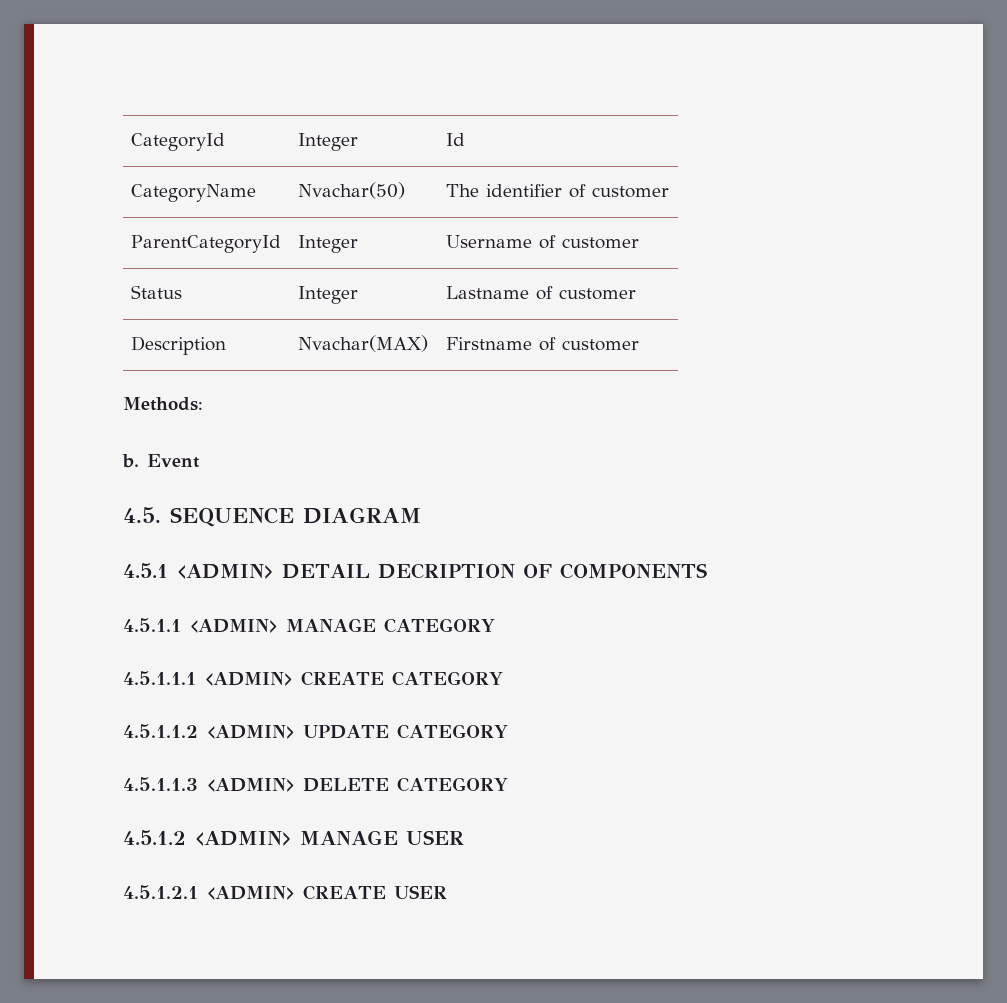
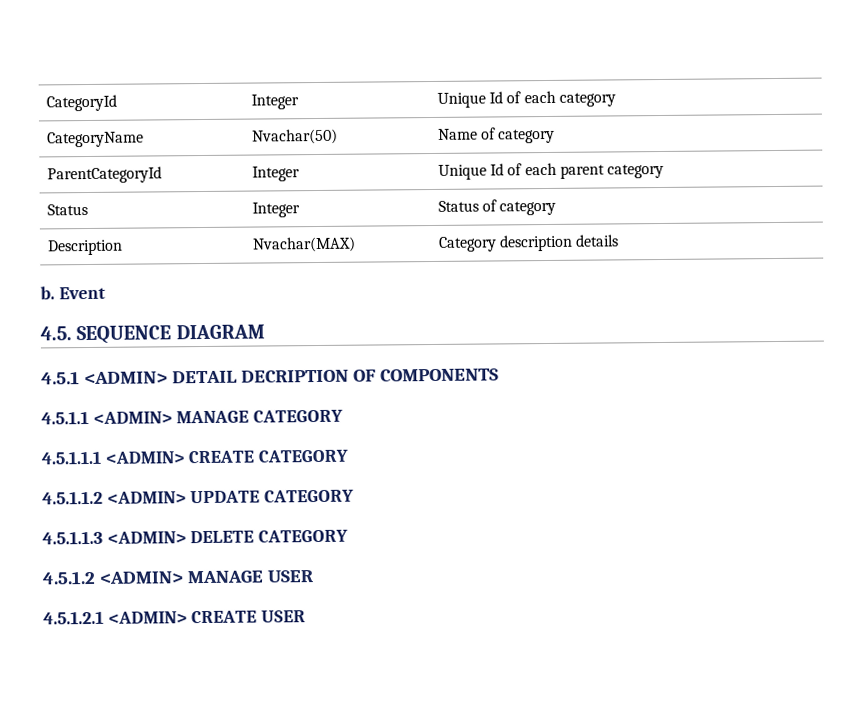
[446,133,466,146] Id -> [436,90,616,108] Unique Id of each category
[446,184,670,198] [131,235,282,253] [298,235,359,253] [446,235,640,249] The identifier of customer // ParentCategoryId | Integer | Username of customer -> [437,127,556,144] [46,166,162,184] [251,166,300,182] [437,162,665,180] Name of category // ParentCategoryId | Integer | Unique Id of each parent category
[446,286,637,300] Lastname of customer -> [437,199,557,216] Status of category
[446,337,640,351] [123,397,203,411] Firstname of customer // Methods: -> [437,234,620,252] Category description details

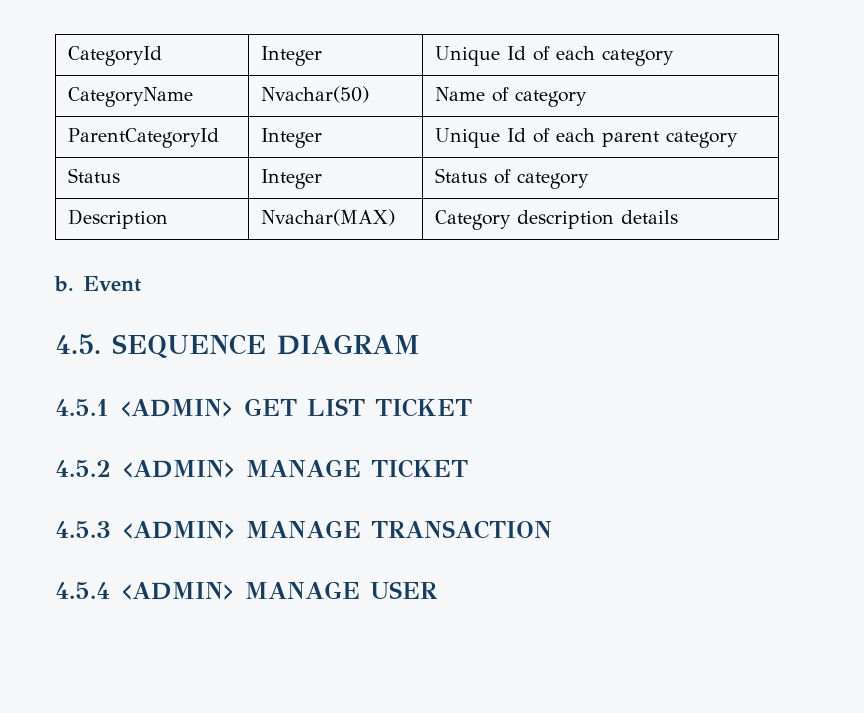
[171,368,499,384] [41,409,344,425] [41,449,349,465] [42,489,355,505] [42,529,349,545] [42,570,96,585] DETAIL DECRIPTION OF COMPONENTS // 4.5.1.1 <ADMIN> MANAGE CATEGORY // 4.5.1.1.1 <ADMIN> CREATE CATEGORY // 4.5.1.1.2 <ADMIN> UPDATE CATEGORY // 4.5.1.1.3 <ADMIN> DELETE CATEGORY // 4.5.1.2 -> [244,398,472,417] [55,459,468,478] [55,520,552,539] [55,582,110,599] GET LIST TICKET // 4.5.2 <ADMIN> MANAGE TICKET // 4.5.3 <ADMIN> MANAGE TRANSACTION // 4.5.4
[43,610,307,625] // 4.5.1.2.1 <ADMIN> CREATE USER -> (437, 590) none

